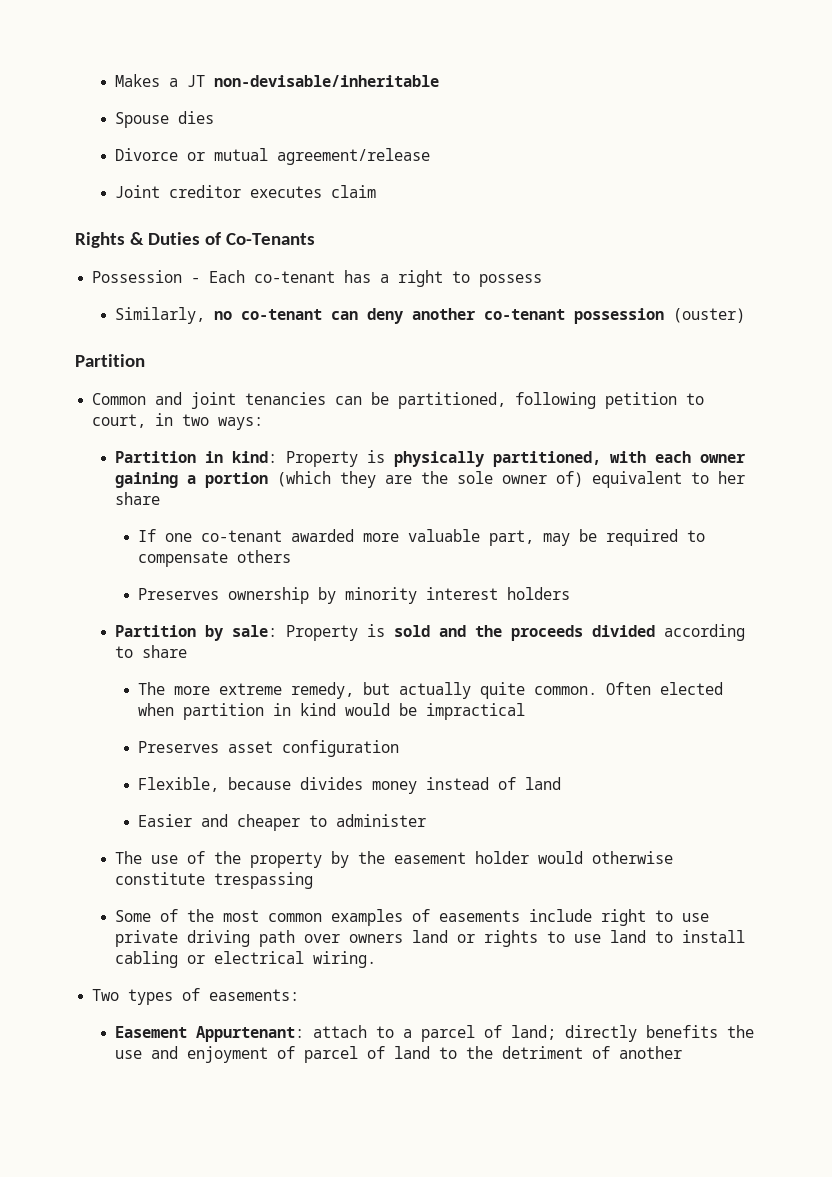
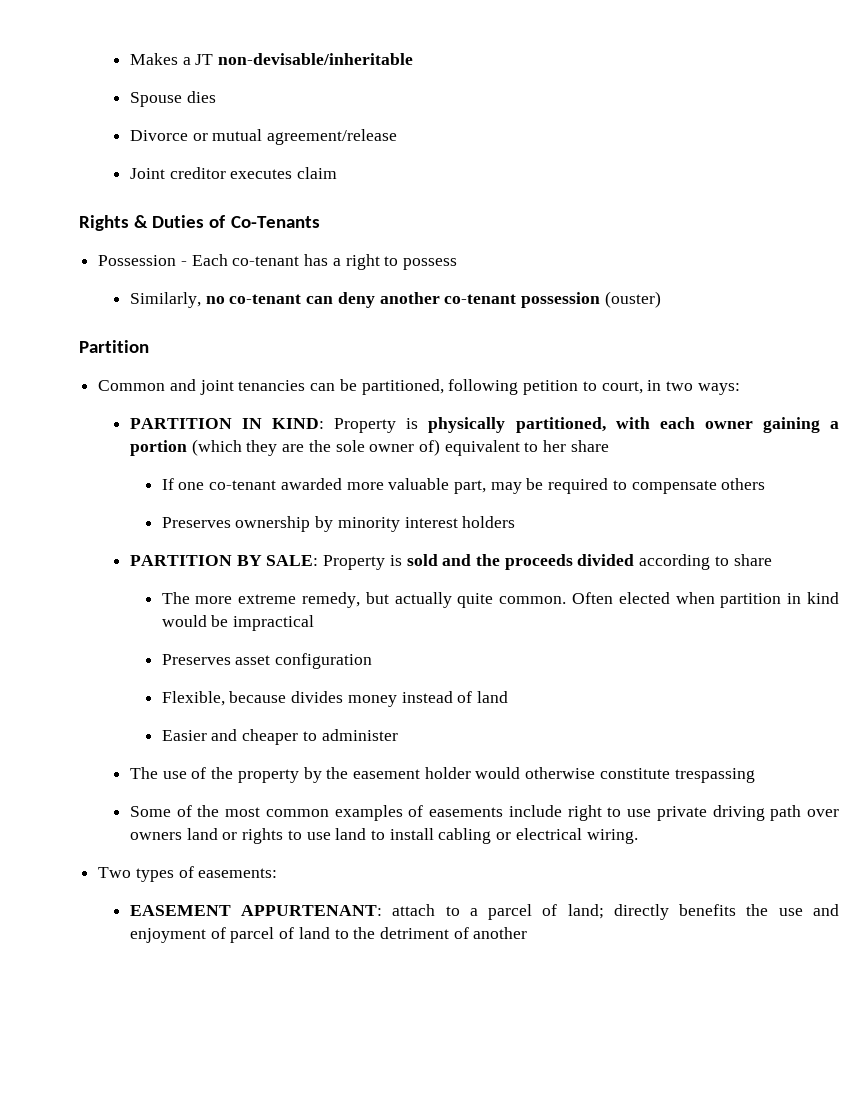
[114,451,277,463] Partition in kind: -> [129,418,325,429] PARTITION IN KIND:
[114,625,277,641] Partition by sale: -> [129,555,319,566] PARTITION BY SALE:
[114,1026,304,1042] Easement Appurtenant: -> [129,905,383,916] EASEMENT APPURTENANT:

